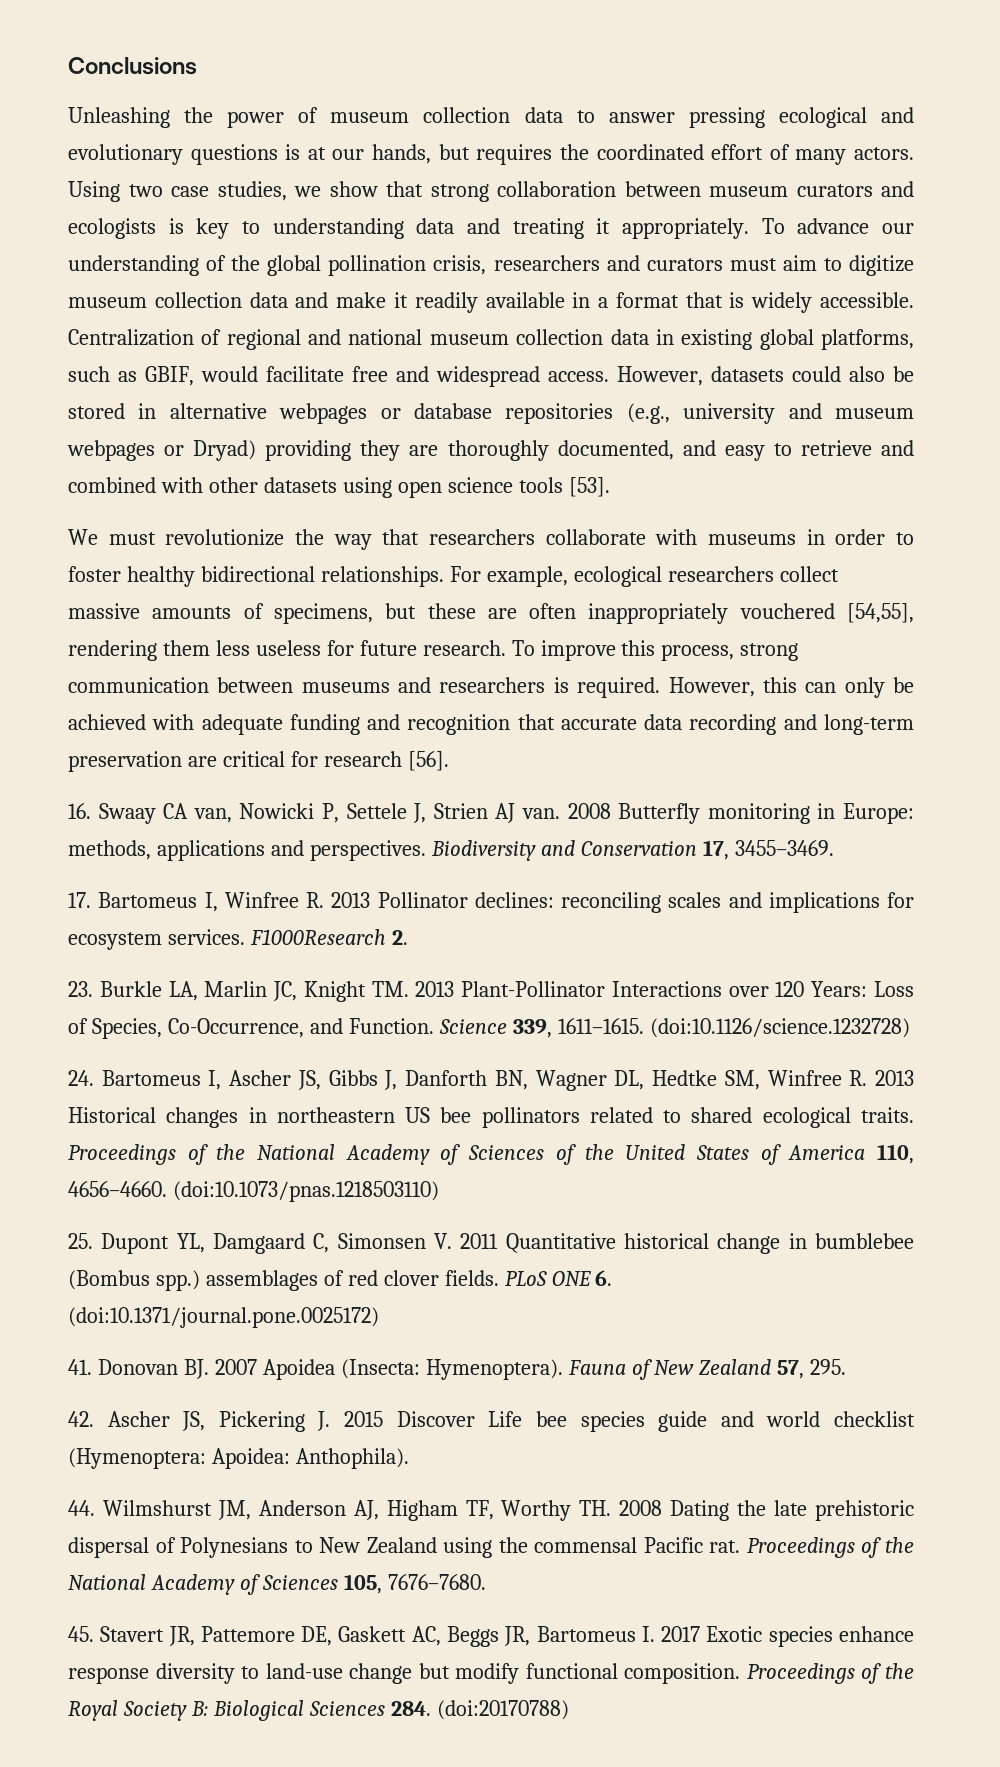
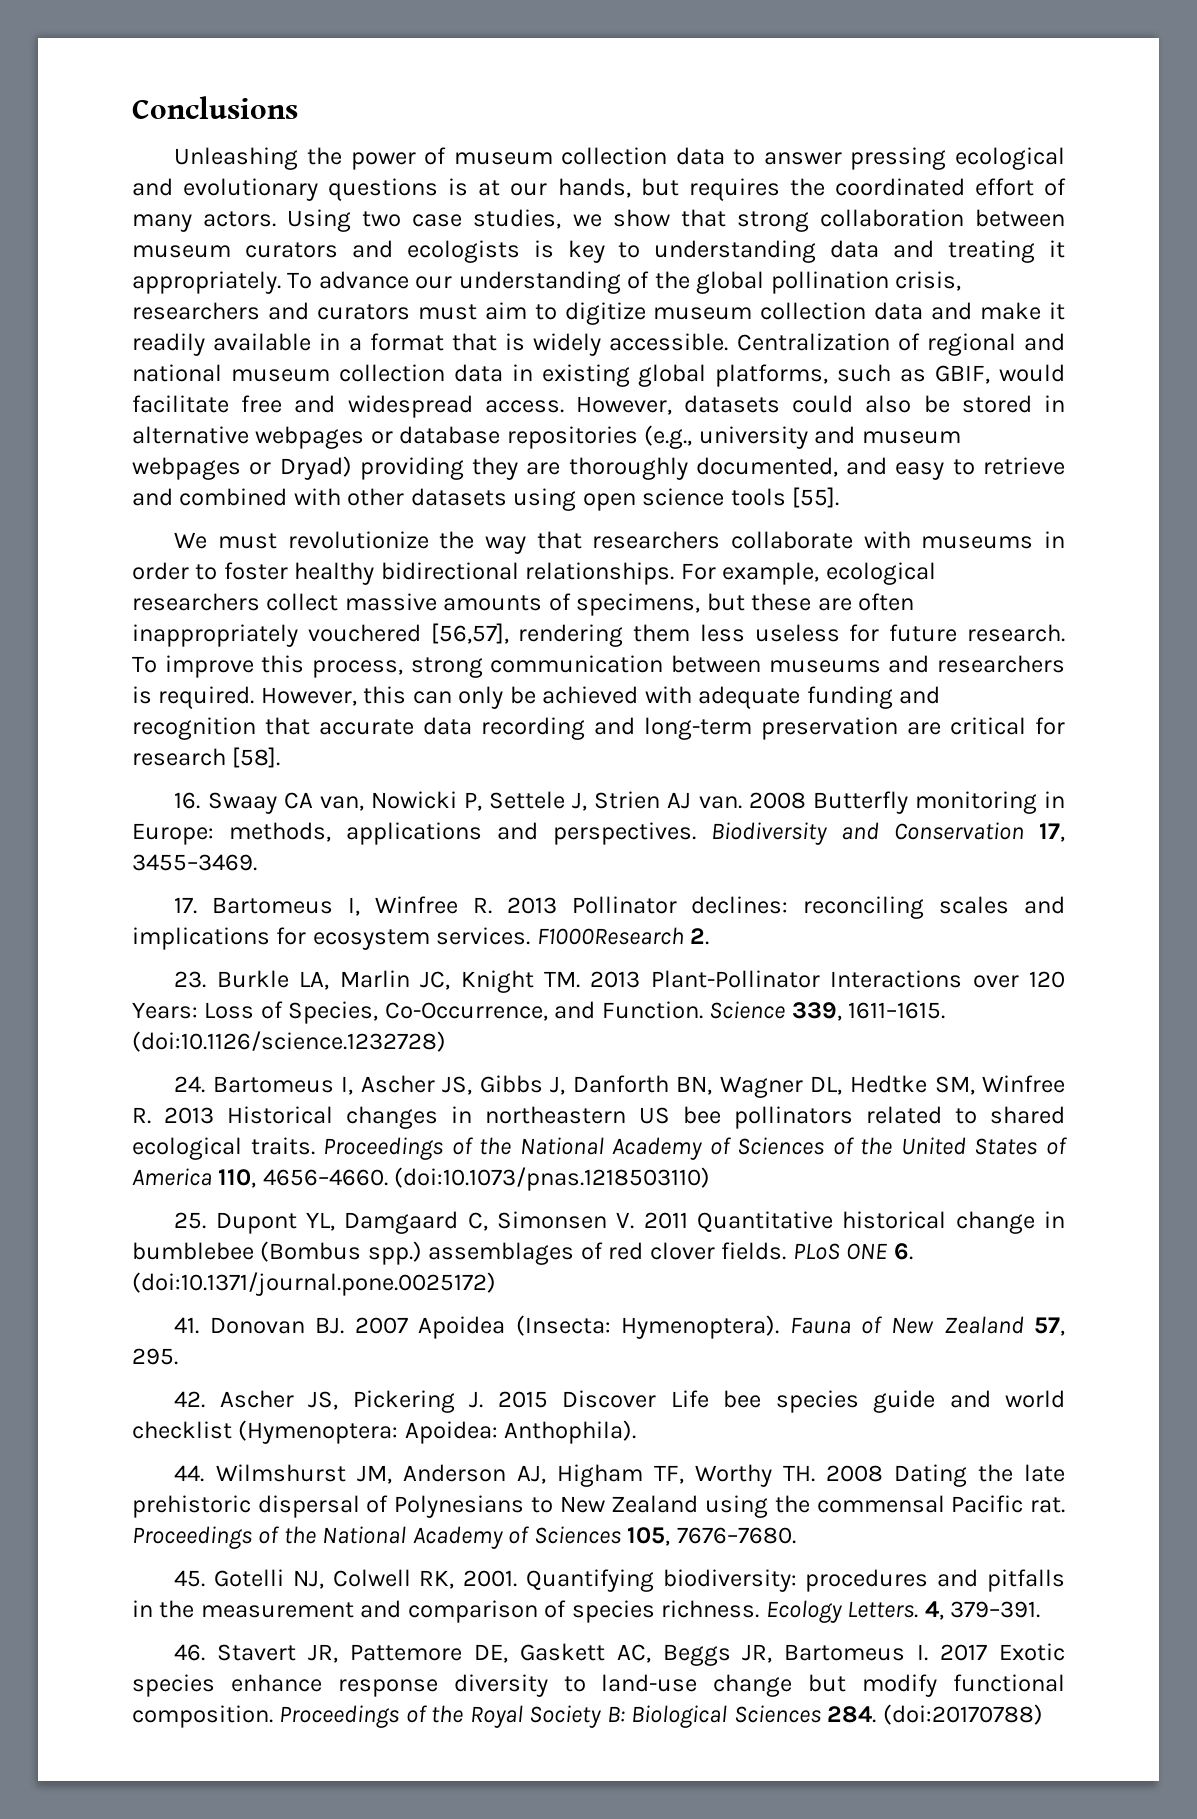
[568,477,610,497] [53]. -> [792,487,840,508] [55].
[847,603,914,623] [54,55], -> [430,623,509,644] [56,57],
[407,751,449,771] [56]. -> [232,747,281,768] [58].
(94, 1634) none -> [214,1569,1065,1592] [132,1600,1041,1623] [174,1644,206,1661] Gotelli NJ, Colwell RK, 2001. Quantifying biodiversity: procedures and pitfalls in the measurement and comparison of species richness. Ecology Letters. 4, 379–391. // 46.

